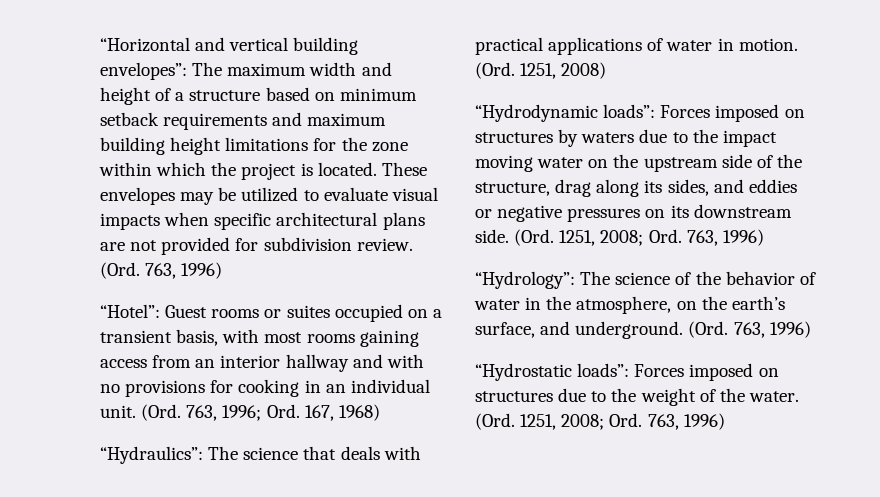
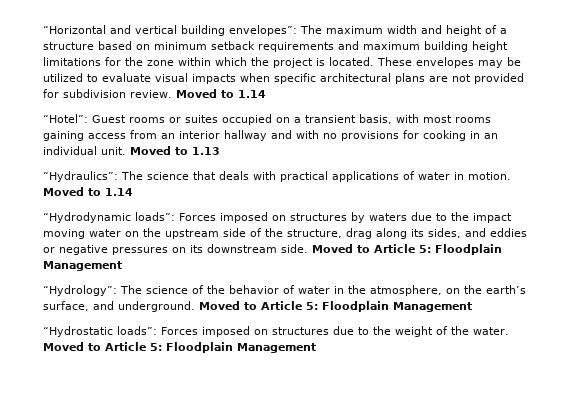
[100,262,223,279] (Ord. 763, 1996) -> [176,89,266,98] Moved to 1.14
[141,404,380,421] (Ord. 763, 1996; Ord. 167, 1968) -> [130,146,220,155] Moved to 1.13
[475,62,607,79] (Ord. 1251, 2008) -> [43,187,133,196] Moved to 1.14
[514,229,764,246] (Ord. 1251, 2008; Ord. 763, 1996) -> [312,244,502,255] [43,261,122,271] Moved to Article 5: Floodplain Management
[688,321,811,338] (Ord. 763, 1996) -> [199,301,472,312] Moved to Article 5: Floodplain Management
[475,413,725,430] (Ord. 1251, 2008; Ord. 763, 1996) -> [43,342,316,353] Moved to Article 5: Floodplain Management

